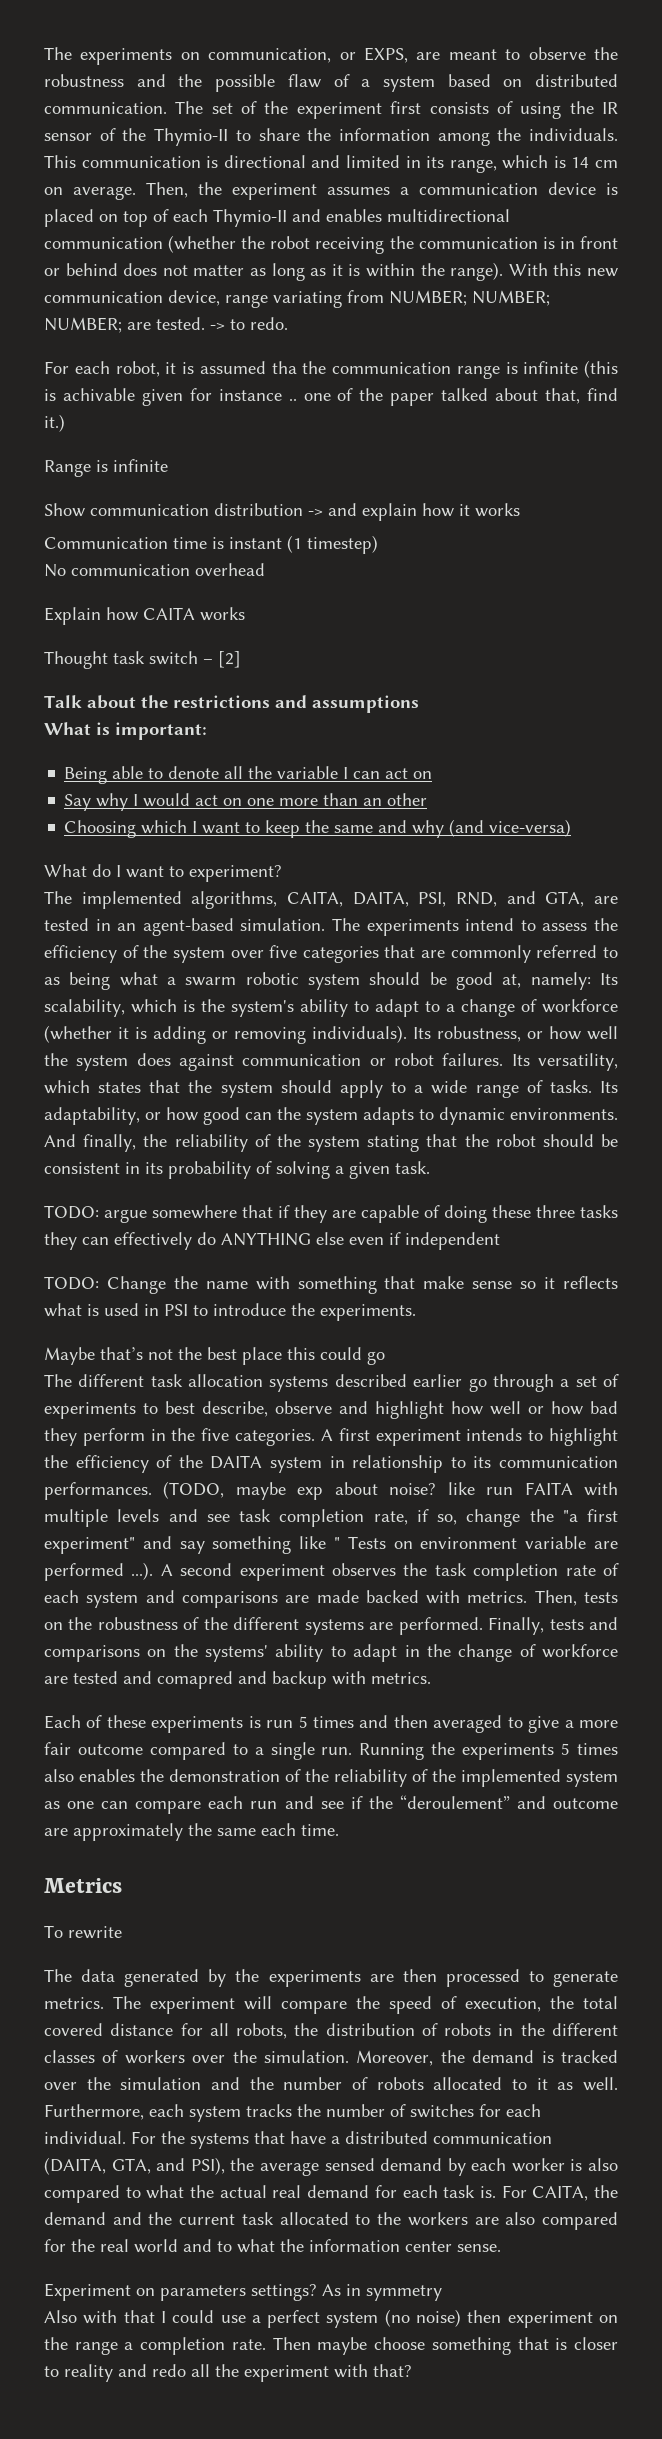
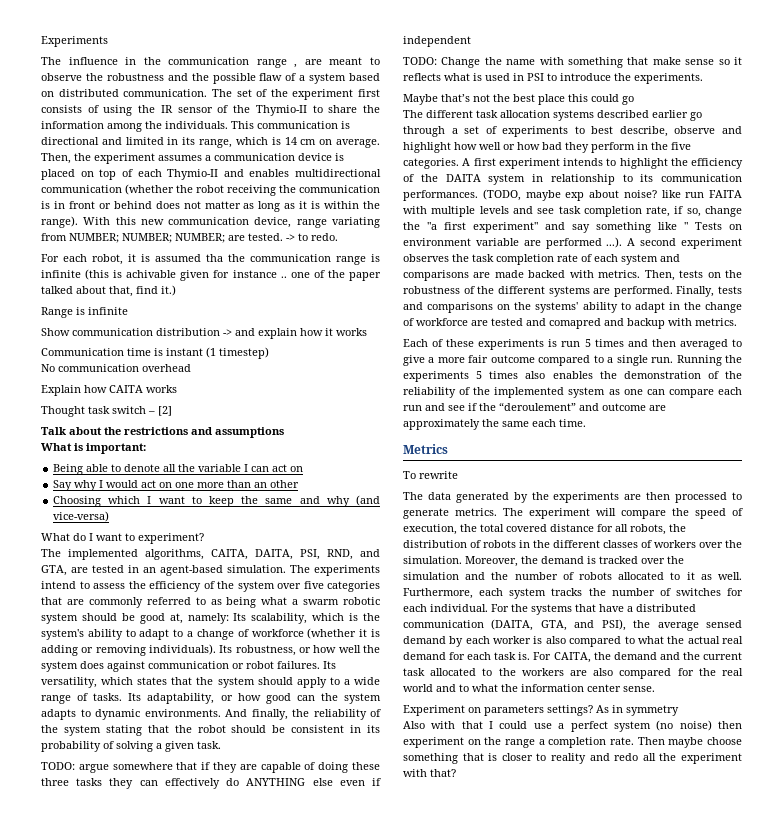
[44,47,408,65] The experiments on communication, or EXPS, -> [41,36,108,47] [41,57,298,68] Experiments // The influence in the communication range ,

